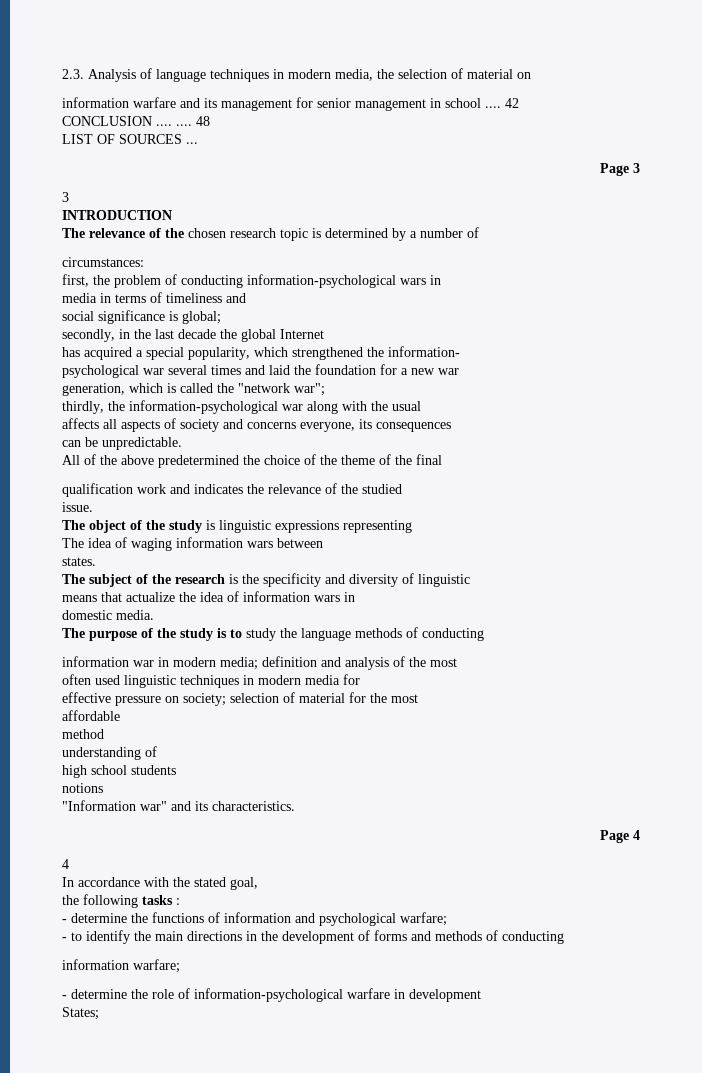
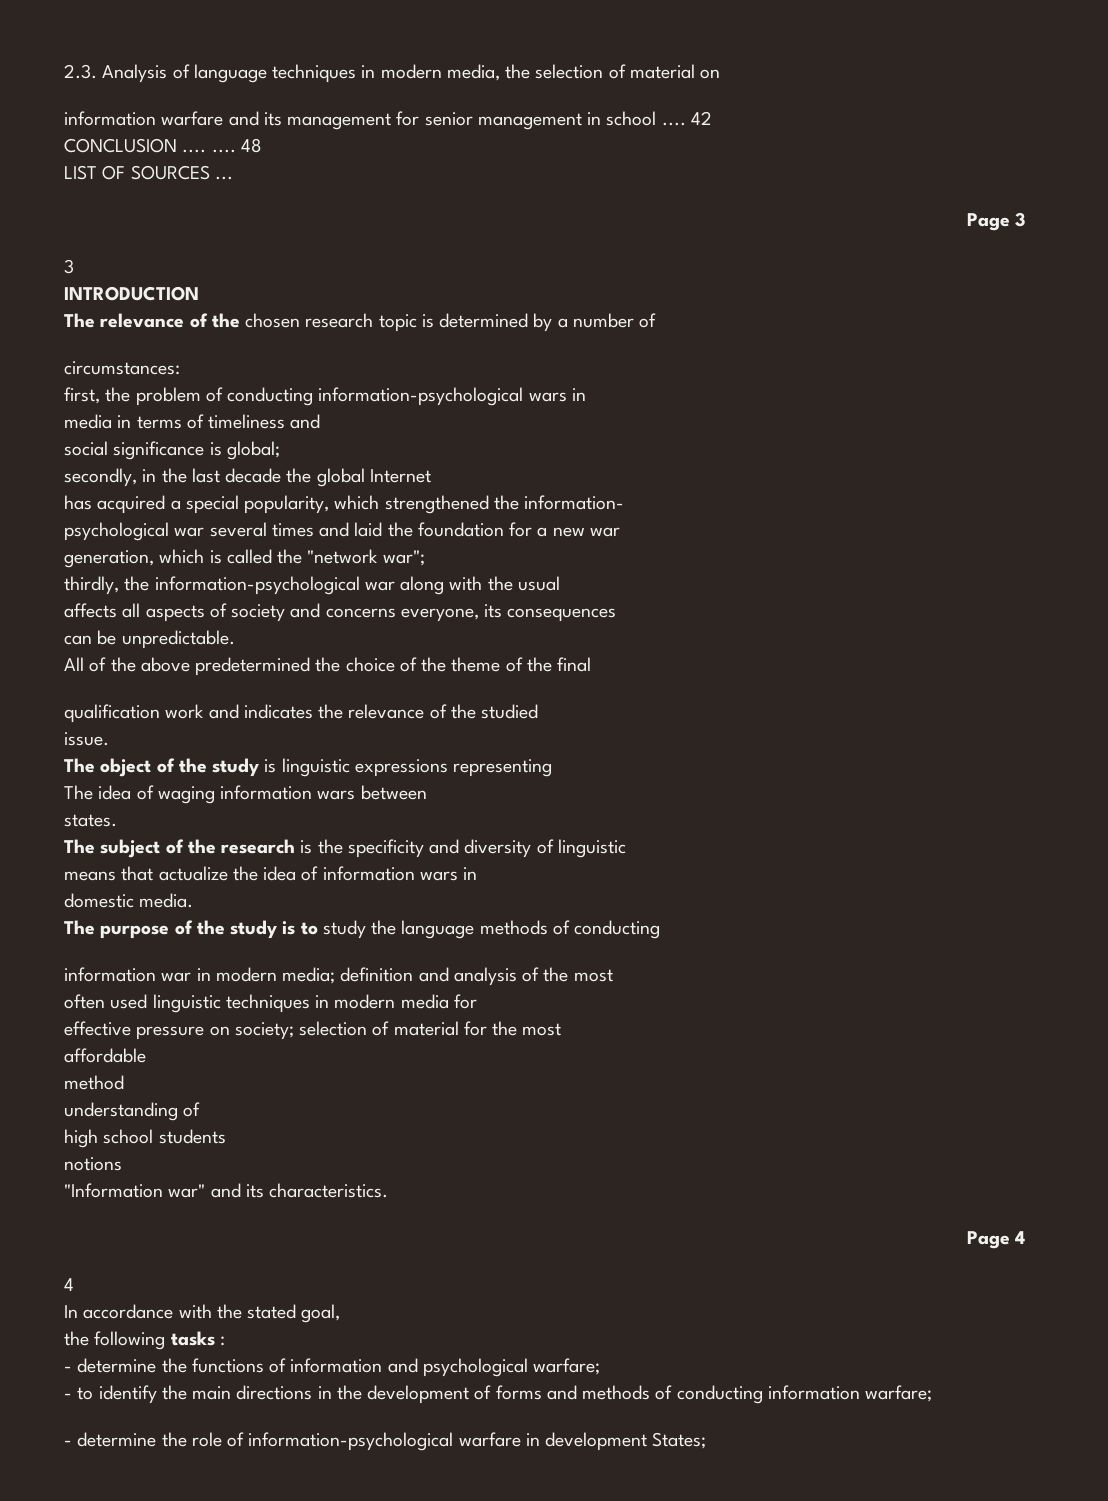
(564, 937) // -> (763, 1394) none
(481, 995) // -> (648, 1441) none

